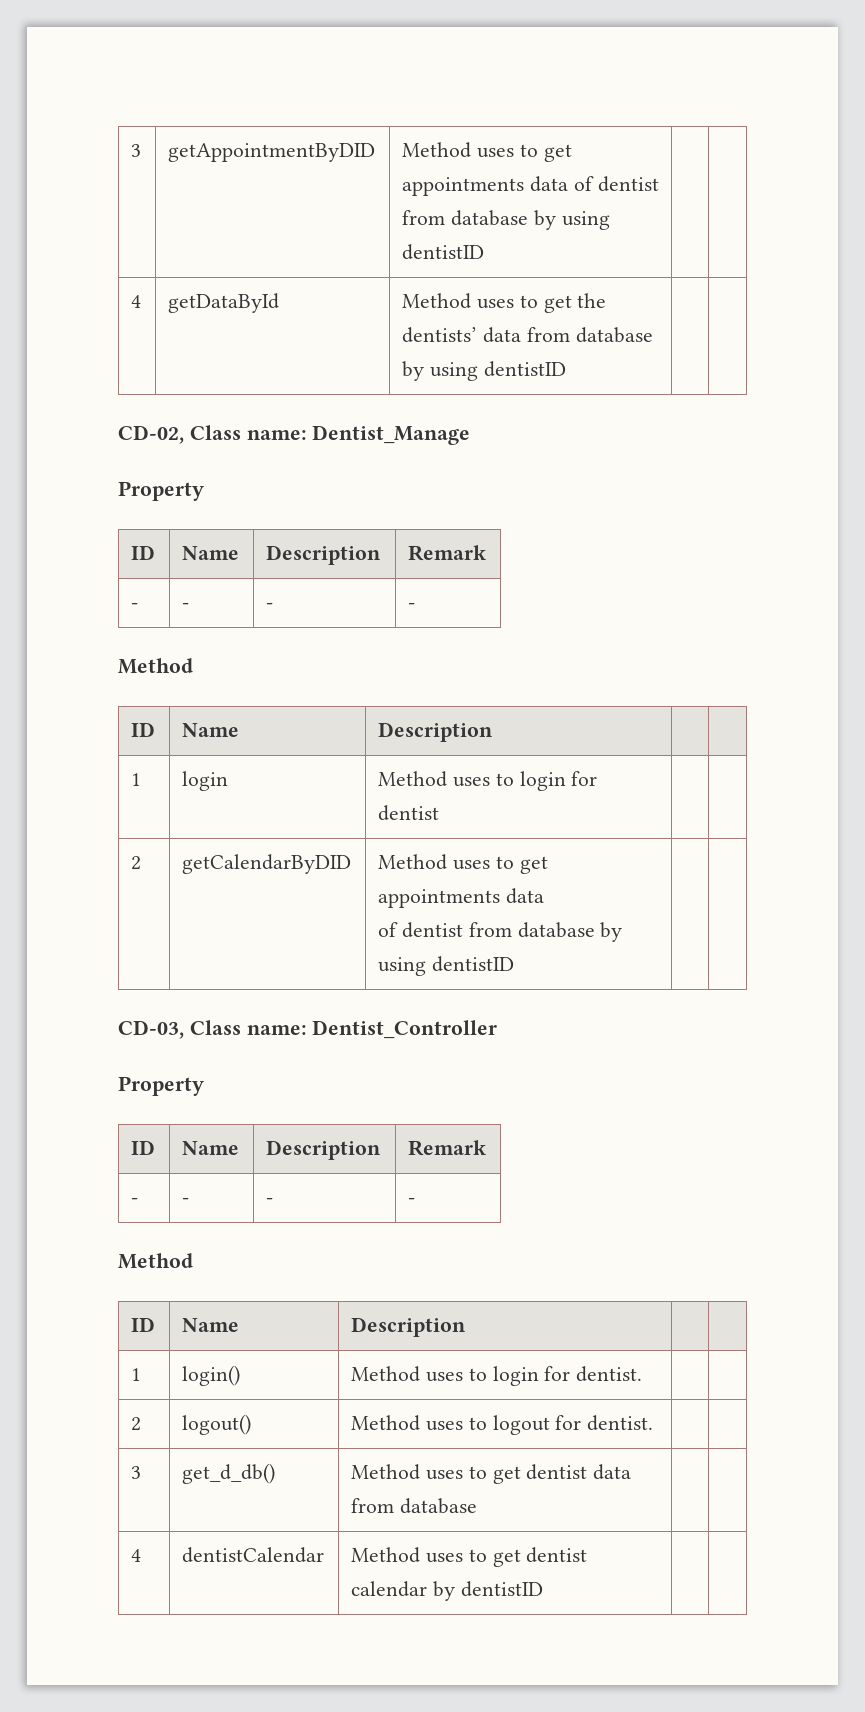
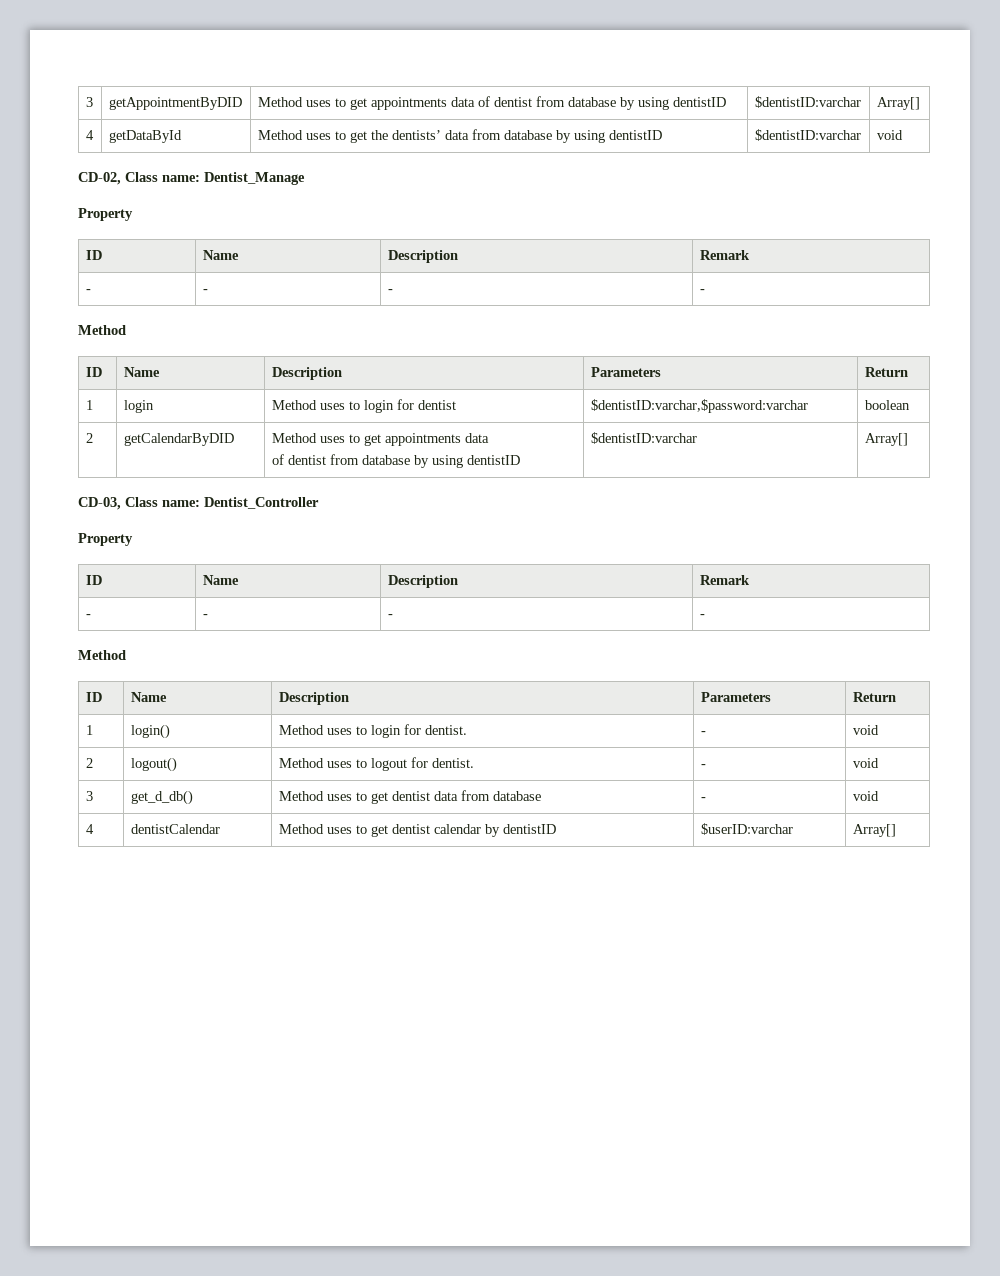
(485, 252) | -> [754,96,861,108] [876,97,920,110] $dentistID:varchar | Array[]
(566, 369) | -> [754,129,861,141] [876,130,903,140] $dentistID:varchar | void
(494, 732) | -> [590,367,661,377] [864,367,908,377] Parameters | Return
(440, 813) | -> [590,399,808,413] [864,400,910,410] $dentistID:varchar,$password:varchar | boolean
(514, 964) | -> [590,432,697,444] [864,433,908,446] $dentistID:varchar | Array[]
(467, 1327) | -> [700,692,771,702] [852,692,896,702] Parameters | Return
(643, 1374) | -> [700,731,706,735] [852,725,879,735] - | void
(654, 1423) | -> [700,764,706,768] [852,758,879,768] - | void
(477, 1506) | -> [700,797,706,801] [852,791,879,801] - | void
(543, 1589) | -> [700,823,793,835] [852,824,896,837] $userID:varchar | Array[]

